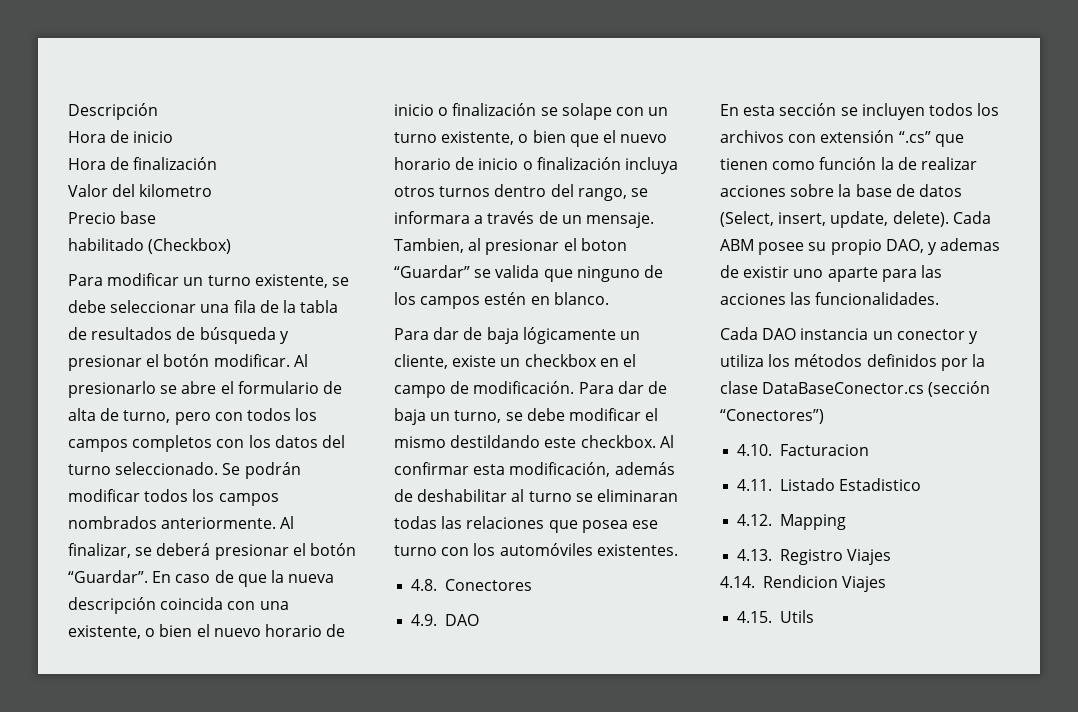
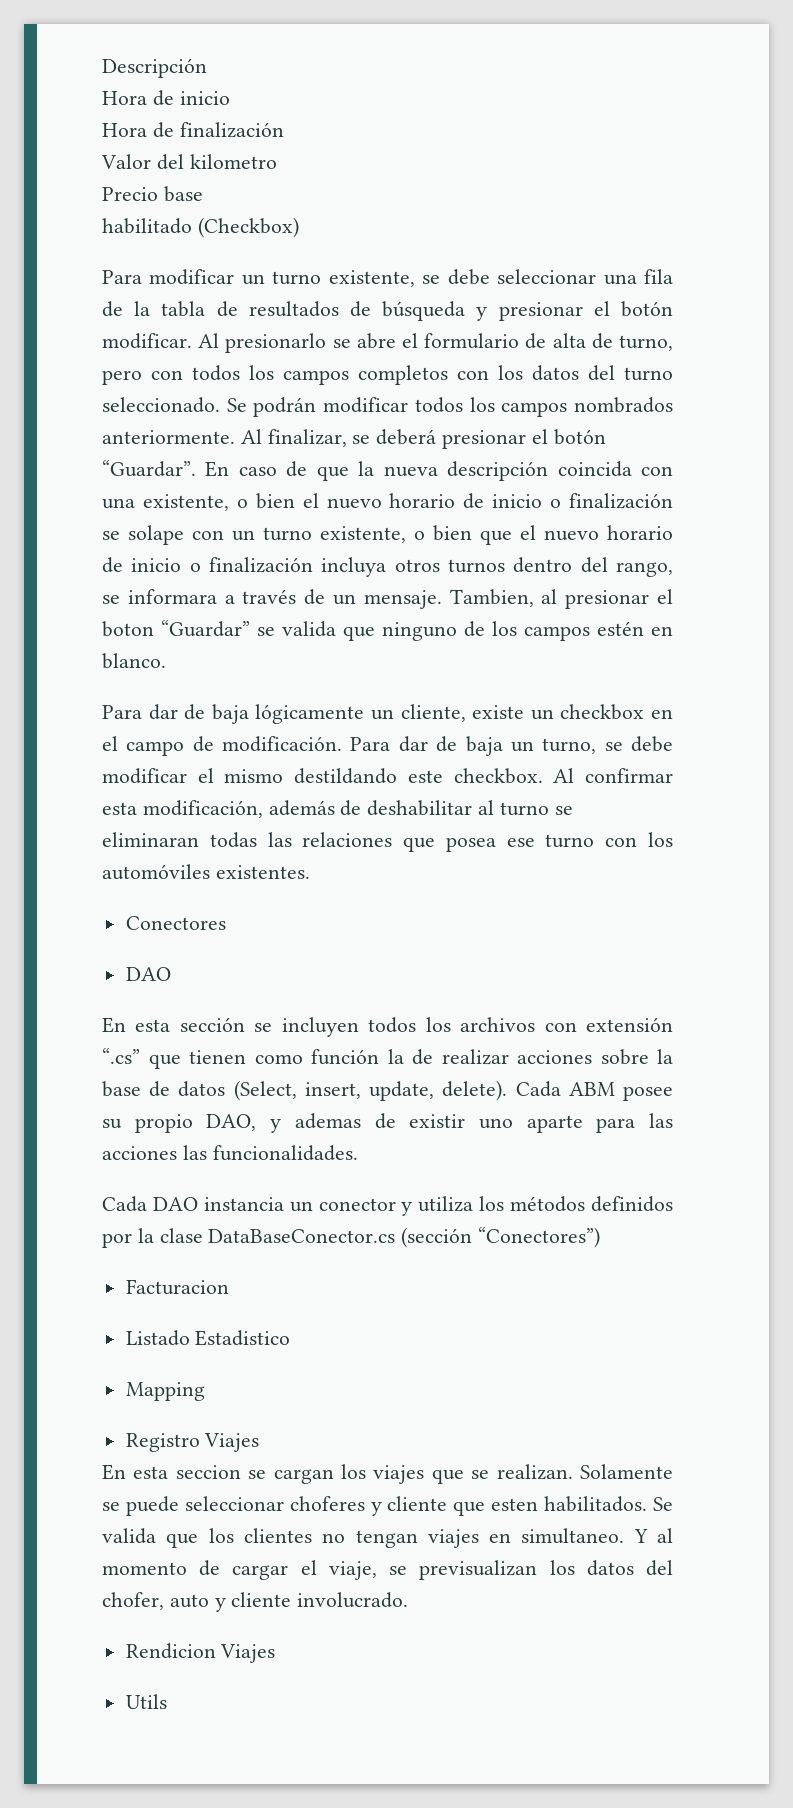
[411,579,438,591] 4.8. -> (310, 872) none
[411,614,438,626] 4.9. -> (226, 923) none
[737,444,773,456] 4.10. -> (601, 1237) none
[737,479,773,491] 4.11. -> (229, 1287) none
[737,514,773,526] 4.12. -> (291, 1338) none
[737,549,773,561] 4.13. -> (205, 1391) none
[720,576,755,588] 4.14. -> [102,1464,673,1484] [102,1496,674,1516] [102,1528,673,1548] [102,1560,673,1580] [102,1592,409,1612] En esta seccion se cargan los viajes que se realizan. Solamente se puede seleccionar choferes y cliente que esten habilitados. Se valida que los clientes no tengan viajes en simultaneo. Y al momento de cargar el viaje, se previsualizan los datos del chofer, auto y cliente involucrado. //
[737,611,773,623] 4.15. -> (276, 1653) none

